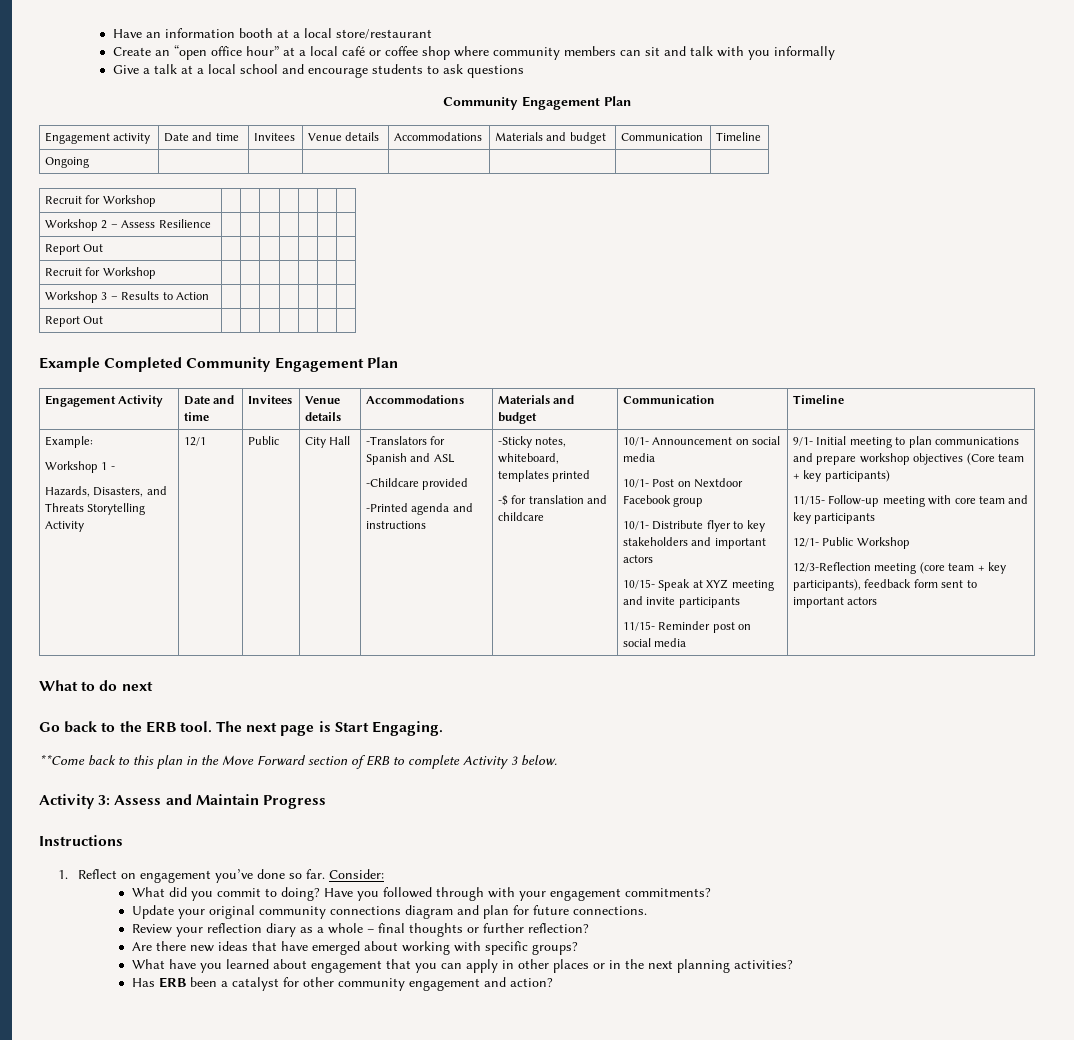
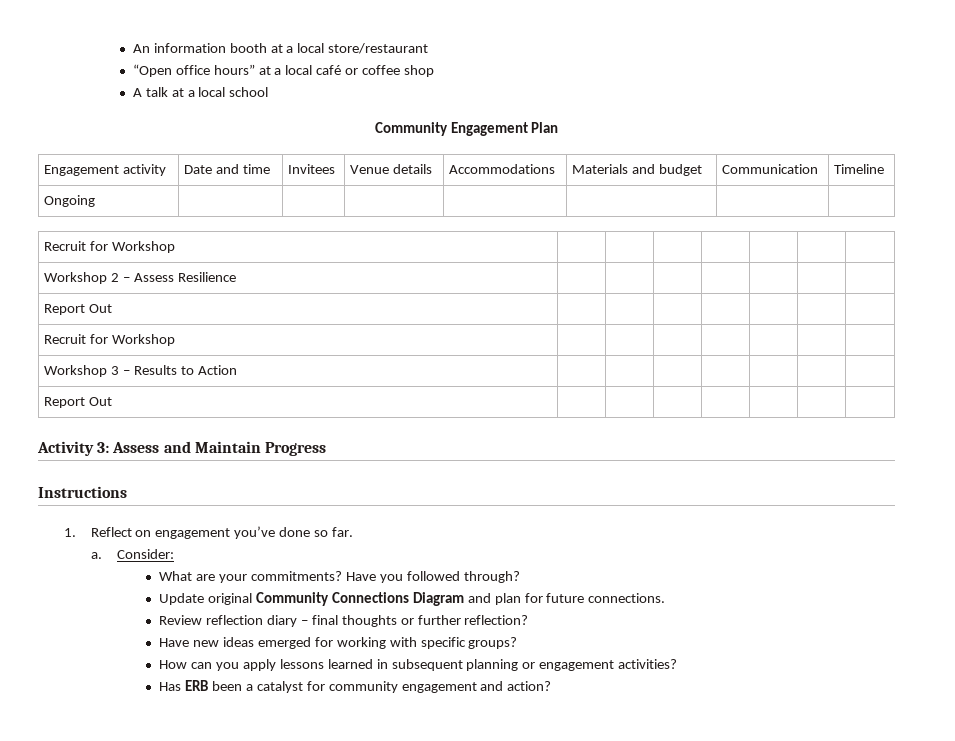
[112,29,161,38] Have an -> [132,44,150,53] An
[112,45,279,60] Create an “open office hour” -> [132,64,255,77] “Open office hours”
[453,46,835,60] [112,65,150,74] where community members can sit and talk with you informally // Give a -> [132,88,142,97] // A
[281,64,524,78] and encourage students to ask questions -> (269, 92) none
[39,357,398,372] [45,395,164,407] [184,395,235,405] [184,412,210,421] [248,395,293,404] [305,396,341,404] [305,412,342,421] [366,395,465,404] [498,395,575,404] [498,412,538,424] [623,395,716,404] [793,395,845,404] [45,436,94,448] [45,461,115,473] [45,486,167,497] [45,503,146,515] [45,521,85,532] [184,437,207,446] [248,436,280,445] [305,436,351,448] [366,436,446,445] [366,453,455,465] [366,478,469,490] [366,503,473,515] [366,521,427,529] [498,436,567,448] [498,453,560,464] [498,470,591,482] [498,495,608,506] [498,512,545,521] [623,436,781,446] [623,453,656,462] [623,478,744,488] [623,495,704,507] [623,520,765,532] [623,537,766,549] [623,555,654,563] [623,579,774,591] [623,596,740,608] [623,621,752,633] [623,638,687,647] [793,436,1019,448] [793,453,1024,465] [793,470,890,482] [793,495,1029,507] [793,512,876,524] [793,537,910,549] [793,562,1006,574] [793,579,977,591] [793,597,878,608] [39,680,153,691] [39,721,444,736] [39,754,557,769] // Example Completed Community Engagement Plan // Engagement Activity | Date and time | Invitees | Venue details | Accommodations | Materials and budget | Communication | Timeline // Example: // Workshop 1 - // Hazards, Disasters, and Threats Storytelling Activity | 12/1 | Public | City Hall | -Translators for Spanish and ASL // -Childcare provided // -Printed agenda and instructions | -Sticky notes, whiteboard, templates printed // -$ for translation and childcare | 10/1- Announcement on social media // 10/1- Post on Nextdoor Facebook group // 10/1- Distribute flyer to key stakeholders and important actors // 10/15- Speak at XYZ meeting and invite participants // 11/15- Reminder post on social media | 9/1- Initial meeting to plan communications and prepare workshop objectives (Core team + key participants) // 11/15- Follow-up meeting with core team and key participants // 12/1- Public Workshop // 12/3-Reflection meeting (core team + key participants), feedback form sent to important actors // What to do next // Go back to the ERB tool. The next page is Start Engaging. // **Come back to this plan in the Move Forward section of ERB to complete Activity 3 below. -> (113, 401) none
(325, 874) none -> [90,552,102,559] // a.
[169,887,712,901] [132,905,454,919] did you commit to doing? Have you followed through with your engagement commitments? // Update your original community connections diagram -> [196,571,520,583] [159,592,464,606] are your commitments? Have you followed through? // Update original Community Connections Diagram
[176,927,204,937] your -> (203, 620) none
[300,923,364,934] as a whole -> (297, 621) none
[132,941,579,955] [132,959,731,973] Are there new ideas that have emerged about working with specific groups? // What have you learned about engagement that you can apply in other places or in the next planning -> [159,637,518,649] [159,659,615,671] Have new ideas emerged for working with specific groups? // How can you apply lessons learned in subsequent planning or engagement
[303,977,335,987] other -> (325, 686) none

